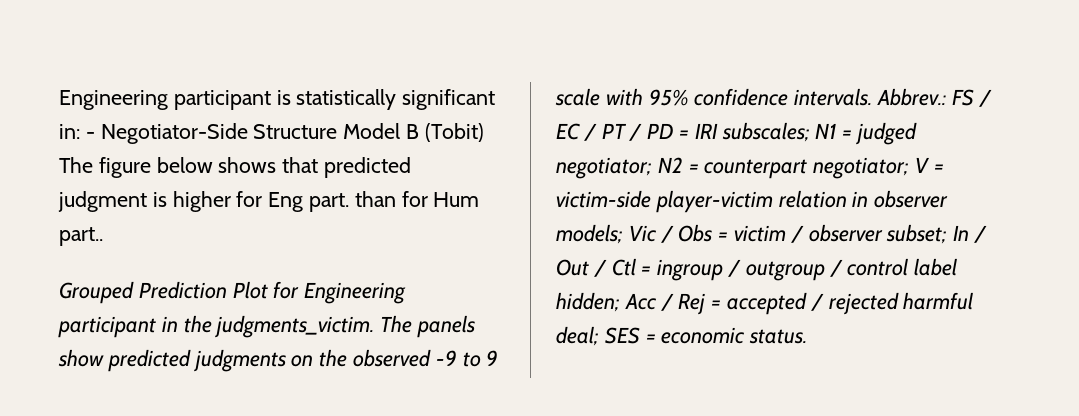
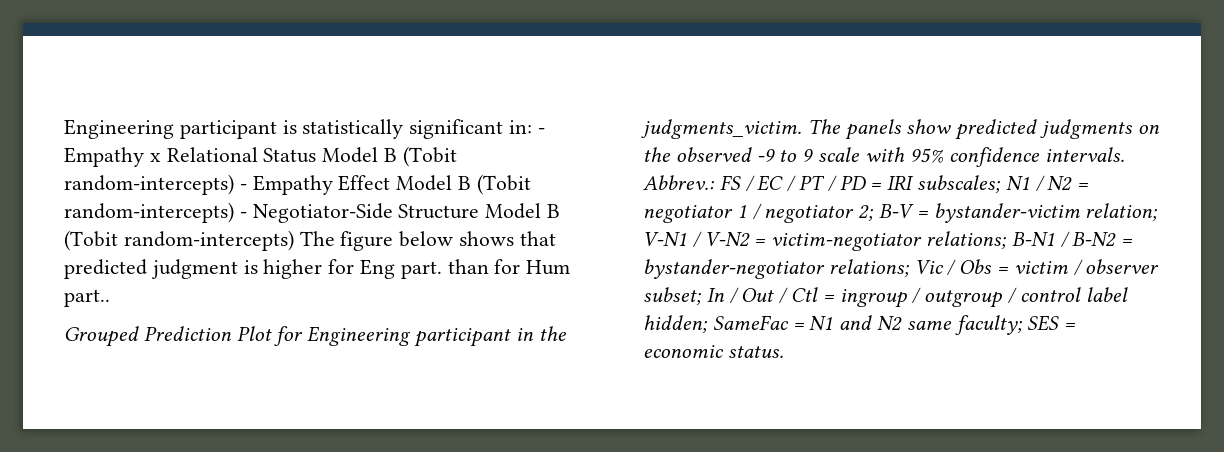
(95, 135) none -> [64,146,457,167] [64,174,531,195] [64,202,247,223] Empathy x Relational Status Model B (Tobit random-intercepts) - Empathy Effect Model B (Tobit random-intercepts) -
[424,123,484,142] (Tobit) -> [64,230,294,251] (Tobit random-intercepts)
[842,122,918,145] [556,157,944,179] [556,190,949,213] [556,224,623,244] = judged negotiator; N2 = counterpart negotiator; V = victim-side player-victim relation in observer models; -> [1035,175,1090,191] [643,203,1158,223] [643,231,1134,251] [643,259,909,279] / N2 = negotiator 1 / negotiator 2; B-V = bystander-victim relation; V-N1 / V-N2 = victim-negotiator relations; B-N1 / B-N2 = bystander-negotiator relations;
[624,292,974,315] [556,326,599,346] Acc / Rej = accepted / rejected harmful deal; -> [712,315,1022,335] SameFac = N1 and N2 same faculty;

